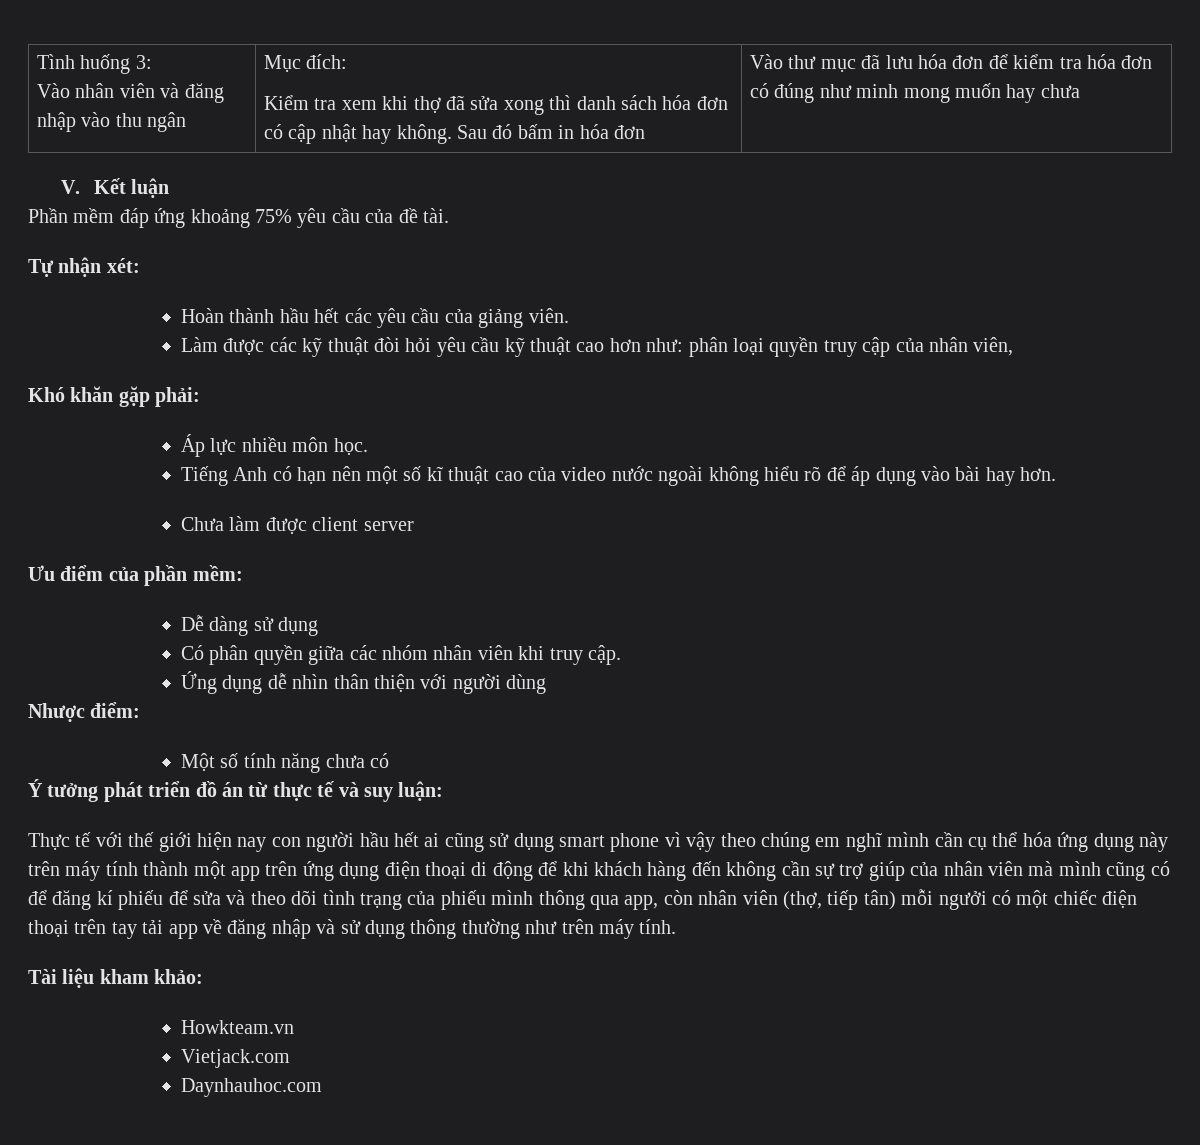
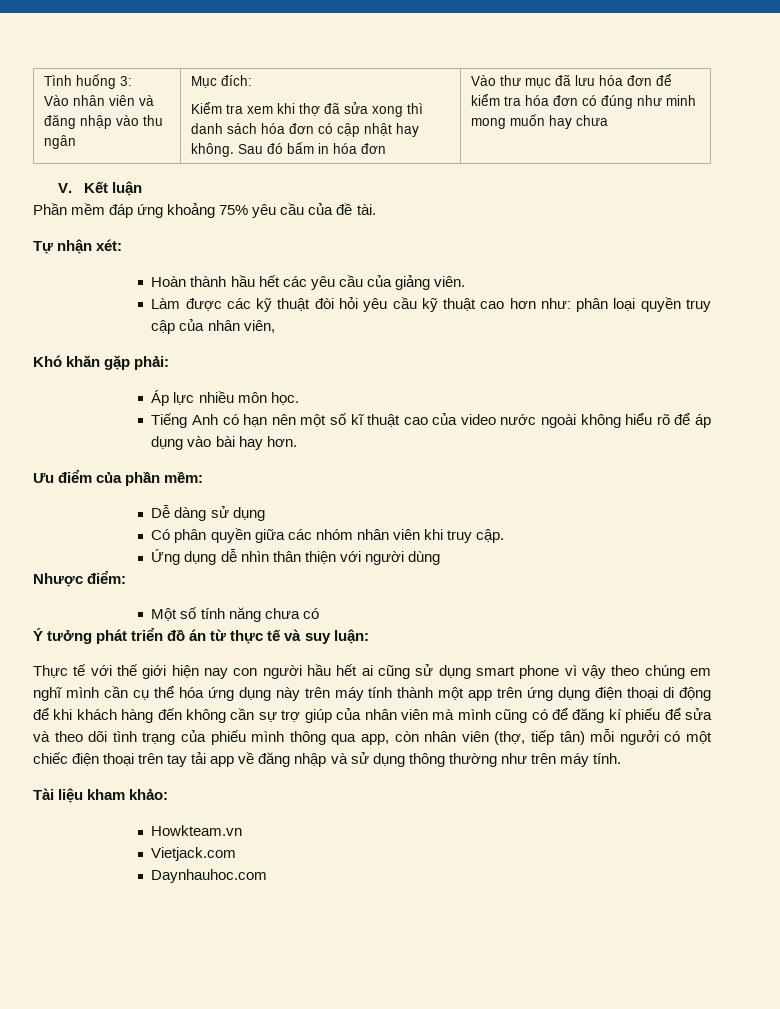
[181,516,414,534] // Chưa làm được client server -> (297, 441) none

